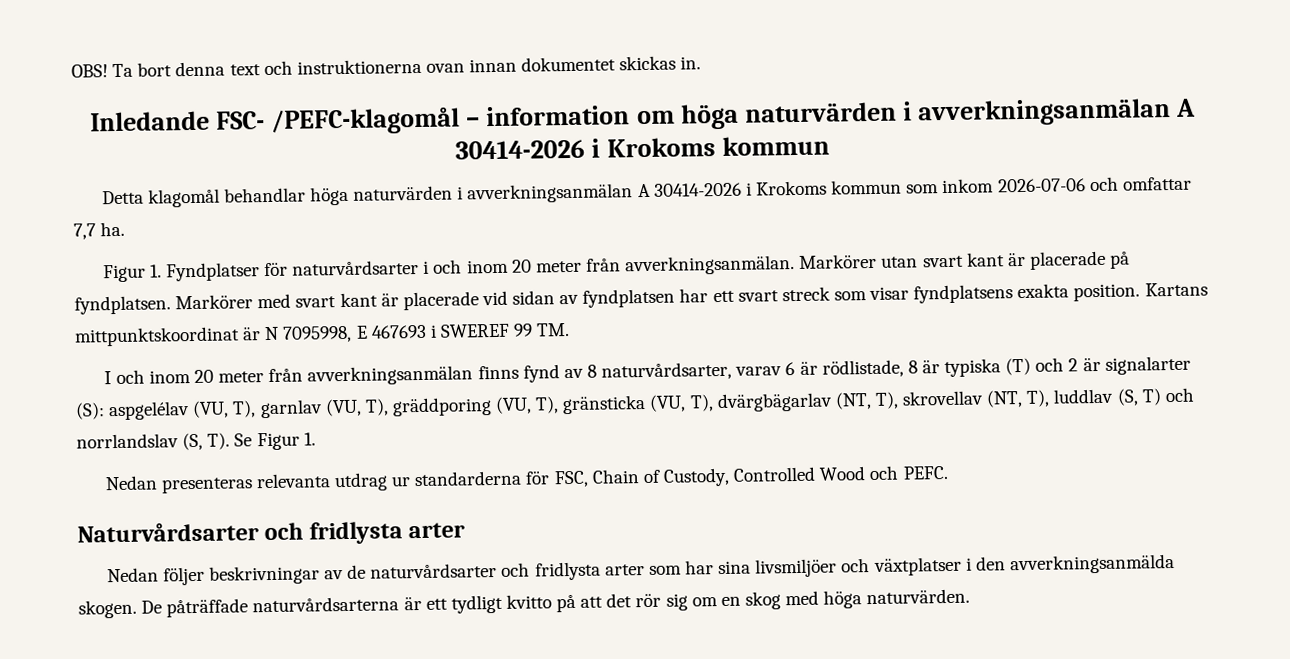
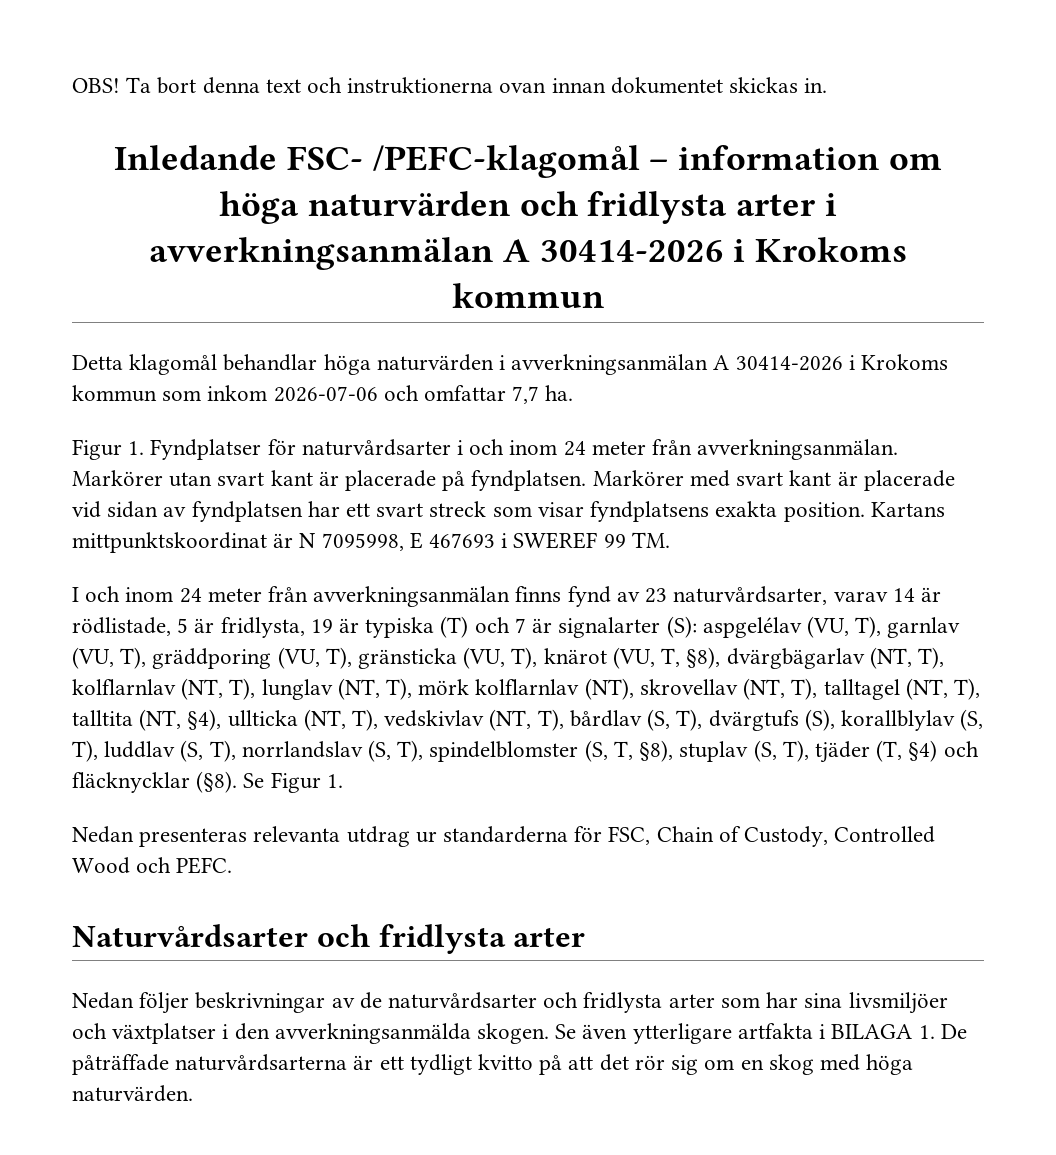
(897, 112) none -> [519,191,816,224] och fridlysta arter
[511,259,532,273] 20 -> [563,441,586,456] 24
[194,369,215,383] 20 -> [179,588,202,603] 24
[587,364,598,378] 8 -> [645,588,668,603] 23
[785,362,796,376] 6 -> [892,588,915,602] 14
[907,360,918,374] 8 -> [177,617,333,638] 5 är fridlysta, 19
[1068,358,1079,372] 2 -> [514,618,526,633] 7
[716,387,1195,413] [76,432,231,451] dvärgbägarlav (NT, T), skrovellav (NT, T), luddlav (S, T) och norrlandslav (S, T). -> [543,647,944,669] [72,678,980,700] [72,709,984,731] [72,740,979,763] [72,771,238,793] knärot (VU, T, §8), dvärgbägarlav (NT, T), kolflarnlav (NT, T), lunglav (NT, T), mörk kolflarnlav (NT), skrovellav (NT, T), talltagel (NT, T), talltita (NT, §4), ullticka (NT, T), vedskivlav (NT, T), bårdlav (S, T), dvärgtufs (S), korallblylav (S, T), luddlav (S, T), norrlandslav (S, T), spindelblomster (S, T, §8), stuplav (S, T), tjäder (T, §4) och fläcknycklar (§8).
(137, 609) none -> [555,1023,935,1044] Se även ytterligare artfakta i BILAGA 1.

